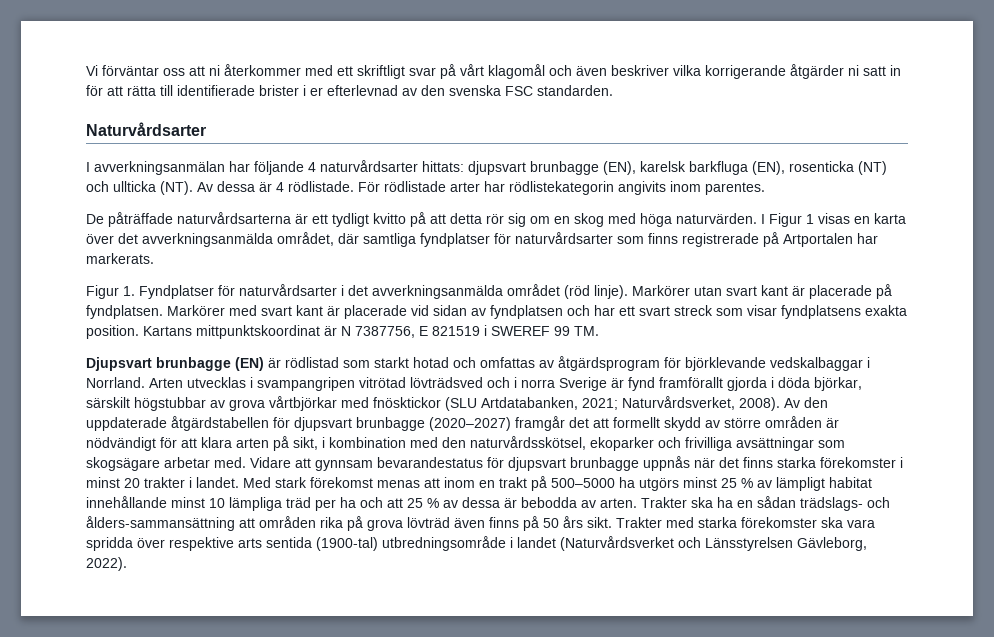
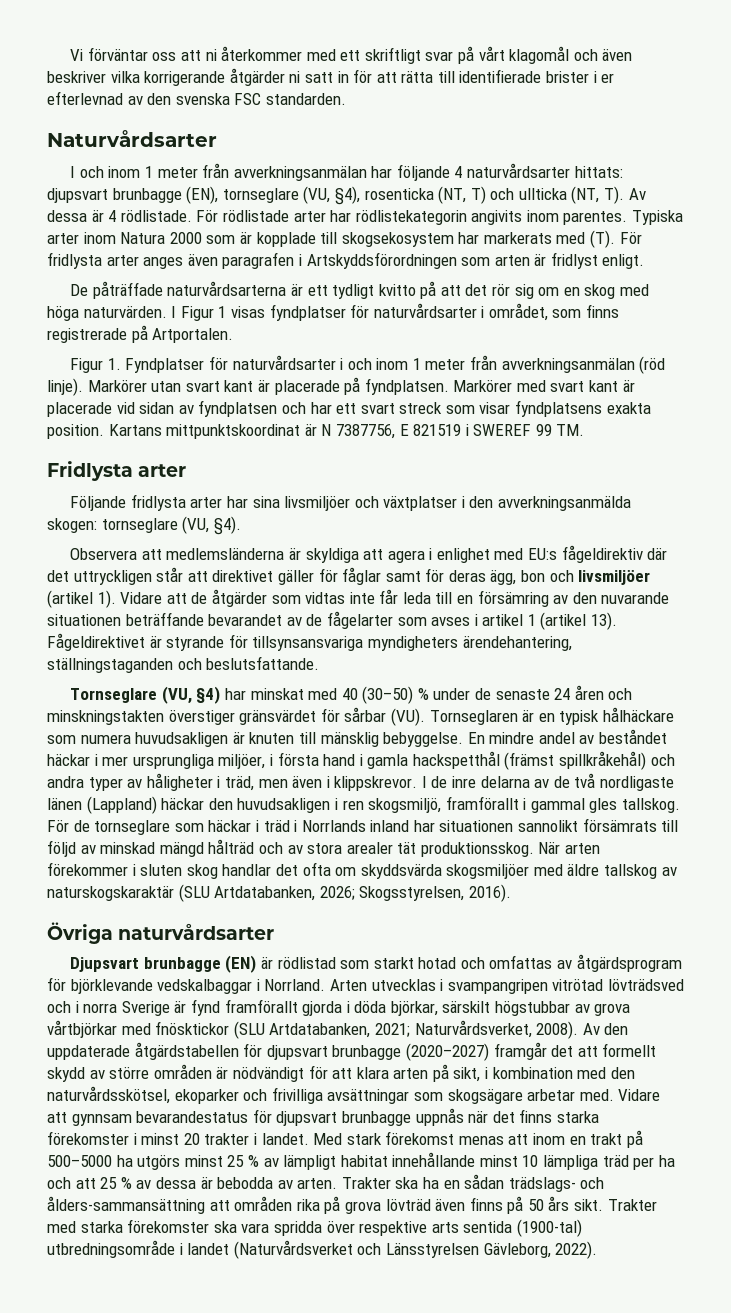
(90, 167) none -> [79,163,230,178] och inom 1 meter från
[640,161,887,175] [86,181,193,195] karelsk barkfluga (EN), rosenticka (NT) och ullticka (NT). -> [222,186,625,205] tornseglare (VU, §4), rosenticka (NT, T) och ullticka (NT, T).
(765, 188) none -> [632,210,684,225] [47,230,642,248] [47,252,645,269] Typiska arter inom Natura 2000 som är kopplade till skogsekosystem har markerats med (T). För fridlysta arter anges även paragrafen i Artskyddsförordningen som arten är fridlyst enligt.
[450,213,482,224] detta -> [465,284,488,296] det
[854,213,906,224] [86,232,416,247] en karta över det avverkningsanmälda området, där samtliga -> (265, 312) none
(613, 238) none -> [481,303,548,321] i området,
[783,233,878,247] [86,253,154,264] Artportalen har markerats. -> [152,328,234,343] Artportalen.
[348,284,560,299] det avverkningsanmälda området -> [347,355,635,373] och inom 1 meter från avverkningsanmälan
(599, 331) none -> [47,461,187,481] [70,494,632,511] [47,516,241,535] [70,545,668,563] [47,567,651,585] [47,589,670,608] [47,611,618,630] [47,633,572,651] [47,656,320,673] [70,685,633,704] [47,707,674,726] [47,729,668,747] [47,751,675,770] [47,773,675,791] [47,796,681,814] [47,818,679,835] [47,839,601,857] [47,862,677,879] [47,884,511,902] [47,922,275,944] // Fridlysta arter // Följande fridlysta arter har sina livsmiljöer och växtplatser i den avverkningsanmälda skogen: tornseglare (VU, §4). // Observera att medlemsländerna är skyldiga att agera i enlighet med EU:s fågeldirektiv där det uttryckligen står att direktivet gäller för fåglar samt för deras ägg, bon och livsmiljöer (artikel 1). Vidare att de åtgärder som vidtas inte får leda till en försämring av den nuvarande situationen beträffande bevarandet av de fågelarter som avses i artikel 1 (artikel 13). Fågeldirektivet är styrande för tillsynsansvariga myndigheters ärendehantering, ställningstaganden och beslutsfattande. // Tornseglare (VU, §4) har minskat med 40 (30–50) % under de senaste 24 åren och minskningstakten överstiger gränsvärdet för sårbar (VU). Tornseglaren är en typisk hålhäckare som numera huvudsakligen är knuten till mänsklig bebyggelse. En mindre andel av beståndet häckar i mer ursprungliga miljöer, i första hand i gamla hackspetthål (främst spillkråkehål) och andra typer av håligheter i träd, men även i klippskrevor. I de inre delarna av de två nordligaste länen (Lappland) häckar den huvudsakligen i ren skogsmiljö, framförallt i gammal gles tallskog. För de tornseglare som häckar i träd i Norrlands inland har situationen sannolikt försämrats till följd av minskad mängd hålträd och av stora arealer tät produktionsskog. När arten förekommer i sluten skog handlar det ofta om skyddsvärda skogsmiljöer med äldre tallskog av naturskogskaraktär (SLU Artdatabanken, 2026; Skogsstyrelsen, 2016). // Övriga naturvårdsarter

